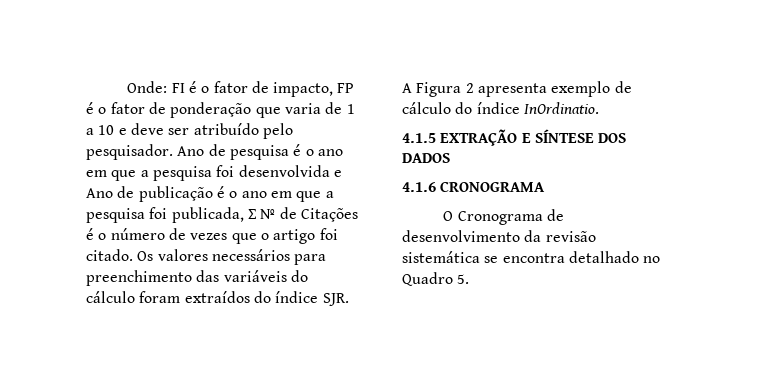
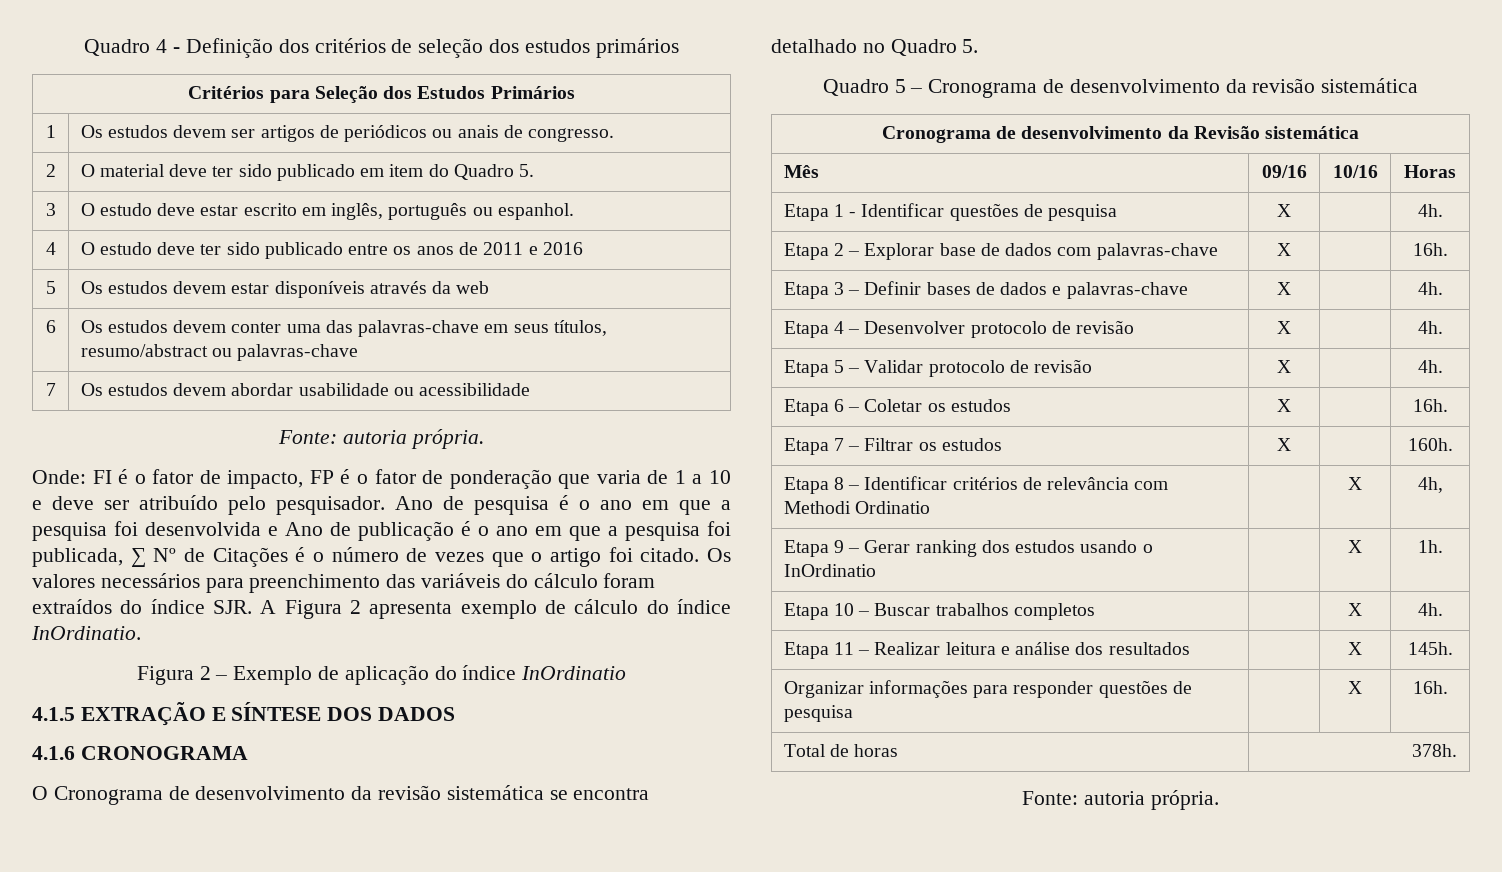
(127, 87) none -> [84,38,679,58] [188,86,575,103] [45,125,56,138] [80,125,615,142] [45,164,56,177] [80,164,535,181] [45,203,56,216] [80,203,574,220] [45,242,56,255] [80,242,583,259] [45,281,56,294] [80,281,490,298] [45,320,56,333] [80,320,607,337] [80,344,359,361] [45,383,56,396] [80,383,531,396] [278,429,484,449] Quadro 4 - Definição dos critérios de seleção dos estudos primários // Critérios para Seleção dos Estudos Primários // 1 | Os estudos devem ser artigos de periódicos ou anais de congresso. // 2 | O material deve ter sido publicado em item do Quadro 5. // 3 | O estudo deve estar escrito em inglês, português ou espanhol. // 4 | O estudo deve ter sido publicado entre os anos de 2011 e 2016 // 5 | Os estudos devem estar disponíveis através da web // 6 | Os estudos devem conter uma das palavras-chave em seus títulos, resumo/abstract ou palavras-chave // 7 | Os estudos devem abordar usabilidade ou acessibilidade // Fonte: autoria própria. //
(599, 108) none -> [136,665,627,685] // Figura 2 – Exemplo de aplicação do índice InOrdinatio
(470, 279) none -> [822,78,1419,98] [881,126,1360,143] [783,165,819,178] [1261,165,1307,178] [1332,165,1378,178] [1404,165,1456,178] [783,203,1118,221] [1277,204,1291,217] [1417,204,1443,217] [783,243,1218,260] [1277,243,1291,256] [1412,243,1448,256] [783,281,1188,299] [1277,282,1291,295] [1417,282,1443,295] [783,321,1135,338] [1277,321,1291,334] [1417,321,1443,334] [783,360,1093,377] [1277,360,1291,373] [1417,360,1443,373] [783,399,1011,416] [1277,399,1291,412] [1412,399,1448,412] [783,438,1002,455] [1277,438,1291,451] [1407,438,1453,451] [783,476,1169,494] [783,501,930,514] [1348,477,1362,490] [1417,477,1443,493] [783,540,1153,557] [783,564,876,577] [1348,540,1362,553] [1417,540,1443,553] [783,603,1095,620] [1348,603,1362,616] [1417,603,1443,616] [783,642,1190,659] [1348,642,1362,655] [1407,642,1453,655] [783,680,1192,698] [783,705,853,722] [1348,681,1362,694] [1412,681,1448,694] [783,744,899,757] [1412,744,1458,757] [1022,790,1219,810] // Quadro 5 – Cronograma de desenvolvimento da revisão sistemática // Cronograma de desenvolvimento da Revisão sistemática // Mês | 09/16 | 10/16 | Horas // Etapa 1 - Identificar questões de pesquisa | X | | 4h. // Etapa 2 – Explorar base de dados com palavras-chave | X | | 16h. // Etapa 3 – Definir bases de dados e palavras-chave | X | | 4h. // Etapa 4 – Desenvolver protocolo de revisão | X | | 4h. // Etapa 5 – Validar protocolo de revisão | X | | 4h. // Etapa 6 – Coletar os estudos | X | | 16h. // Etapa 7 – Filtrar os estudos | X | | 160h. // Etapa 8 – Identificar critérios de relevância com Methodi Ordinatio | | X | 4h, // Etapa 9 – Gerar ranking dos estudos usando o InOrdinatio | | X | 1h. // Etapa 10 – Buscar trabalhos completos | | X | 4h. // Etapa 11 – Realizar leitura e análise dos resultados | | X | 145h. // Organizar informações para responder questões de pesquisa | | X | 16h. // Total de horas | 378h. // Fonte: autoria própria.

